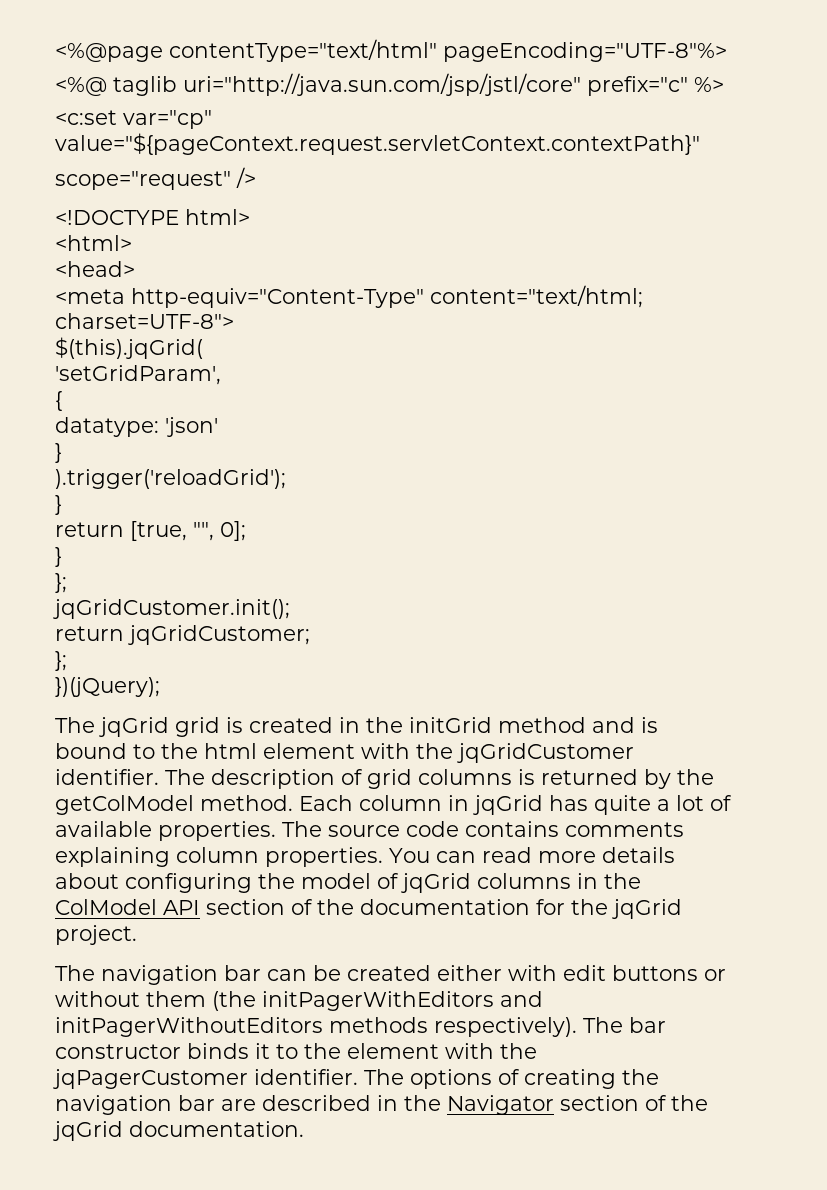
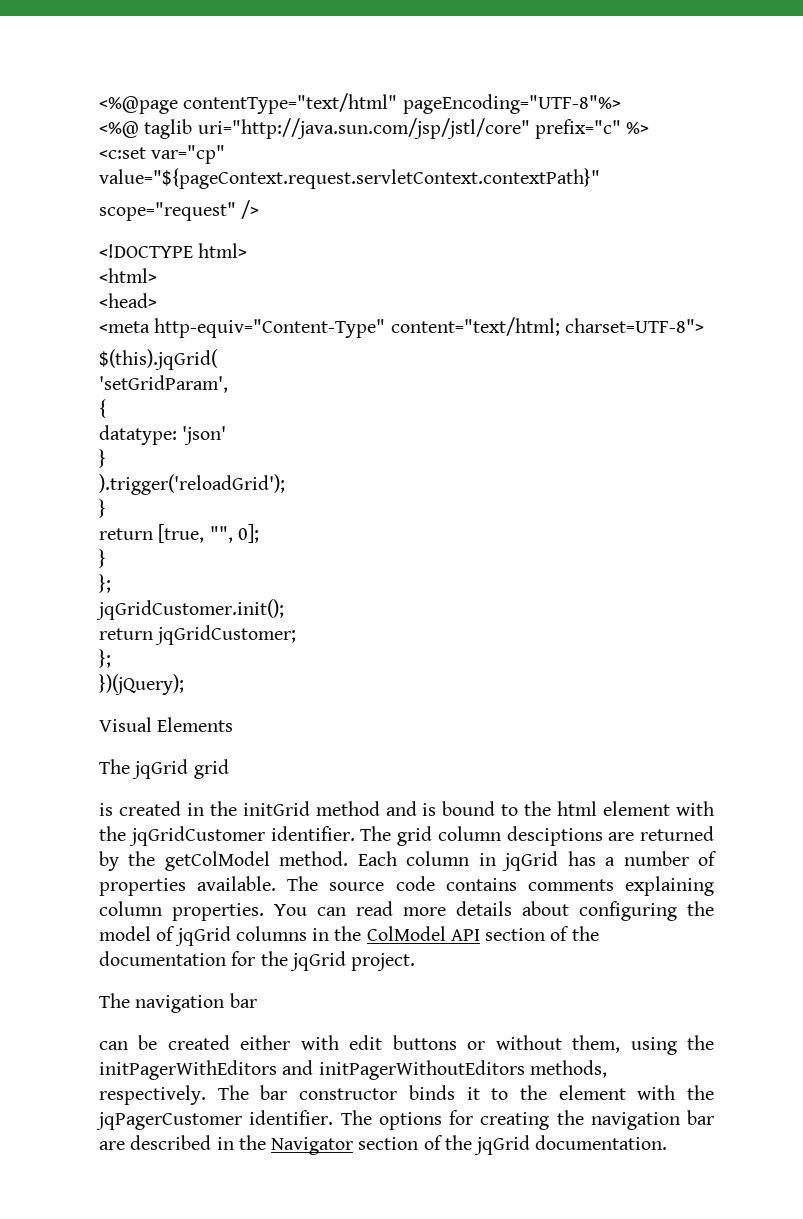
(160, 687) none -> [99,717,234,732] // Visual Elements
(220, 727) none -> (229, 769) //
[211,769,535,789] description of grid columns is -> [397,826,635,846] grid column desciptions are
[594,795,732,815] [55,821,276,841] quite a lot of available properties. -> [605,851,717,866] [99,876,277,896] a number of properties available.
(261, 973) none -> (257, 1000) //
[146,991,256,1011] them (the -> [572,1035,715,1055] them, using the
[329,1017,577,1037] methods respectively). -> [529,1060,607,1078] [99,1085,206,1105] methods, respectively.
[498,1069,520,1085] of -> [449,1110,473,1125] for

